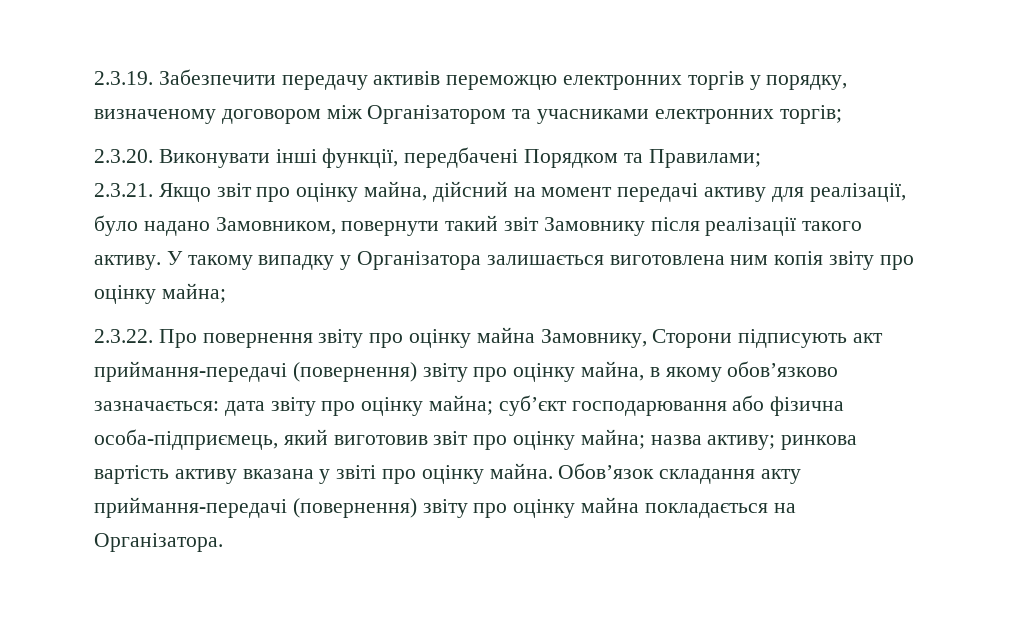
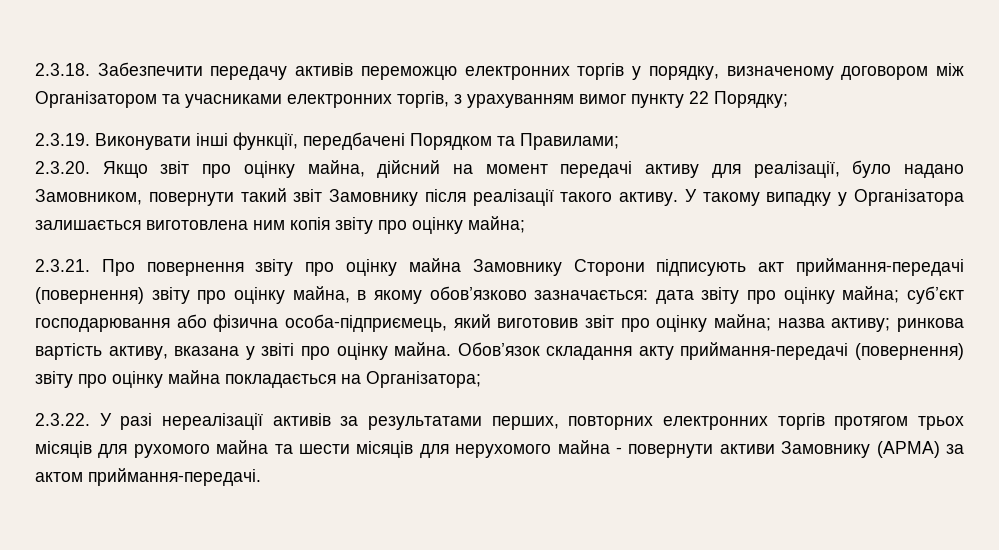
[94,71,153,85] 2.3.19. -> [35,63,90,76] 2.3.18.
[779,105,842,124] [94,149,153,163] торгів; // 2.3.20. -> [397,91,788,108] [35,133,90,146] торгів, з урахуванням вимог пункту 22 Порядку; // 2.3.19.
[94,183,153,197] 2.3.21. -> [35,161,90,174] 2.3.20.
[94,329,153,343] 2.3.22. -> [35,259,90,272] 2.3.21.
[540,329,647,348] Замовнику, -> [472,259,562,276] Замовнику
[174,469,237,484] активу -> [108,346,168,360] активу,
[94,533,223,552] Організатора. -> [366,371,481,388] [35,413,964,430] [35,440,964,458] [35,468,261,486] Організатора; // 2.3.22. У разі нереалізації активів за результатами перших, повторних електронних торгів протягом трьох місяців для рухомого майна та шести місяців для нерухомого майна - повернути активи Замовнику (АРМА) за актом приймання-передачі.

